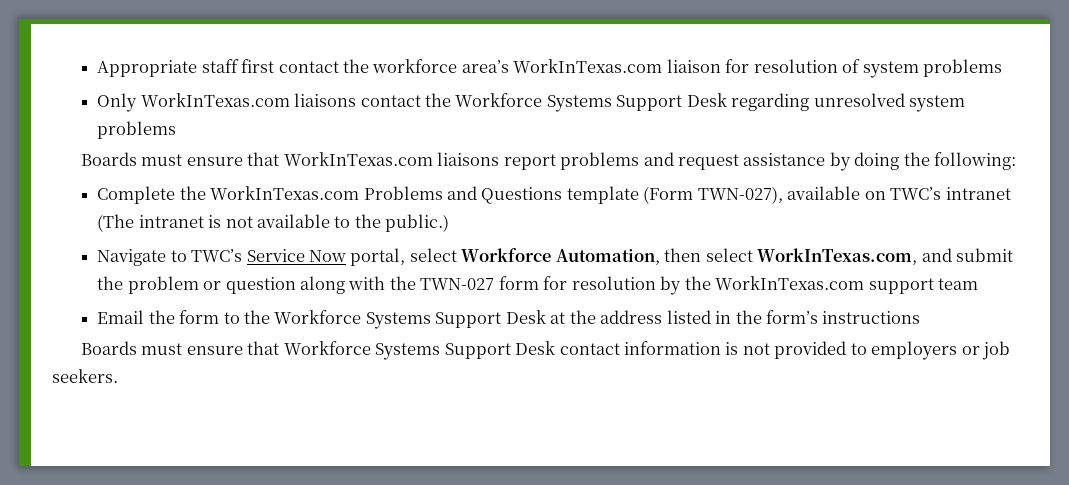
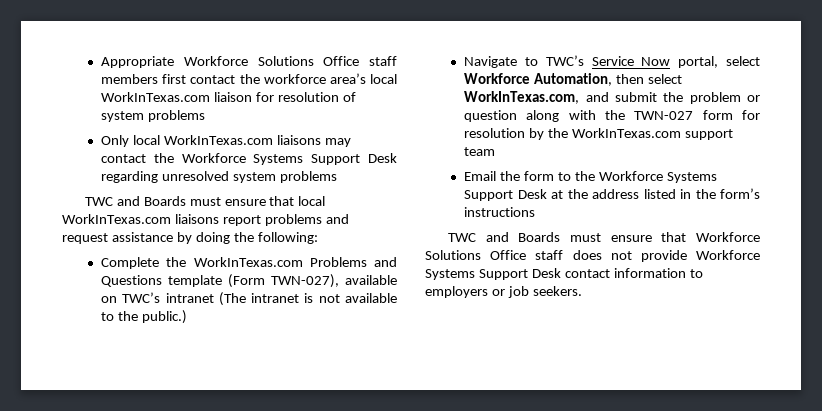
[201,59,239,73] staff -> [183,56,397,66] [101,74,159,84] Workforce Solutions Office staff members
(509, 66) none -> [370,74,398,84] local
[140,93,357,107] WorkInTexas.com liaisons -> [133,135,351,147] local WorkInTexas.com liaisons may
[80,152,280,166] Boards must ensure that -> [84,196,326,206] TWC and Boards must ensure that local
(921, 317) none -> [447,232,509,242] TWC and
(371, 348) none -> [425,250,760,262] Solutions Office staff does not provide Workforce
[725,341,847,359] is not provided -> (686, 273) none

